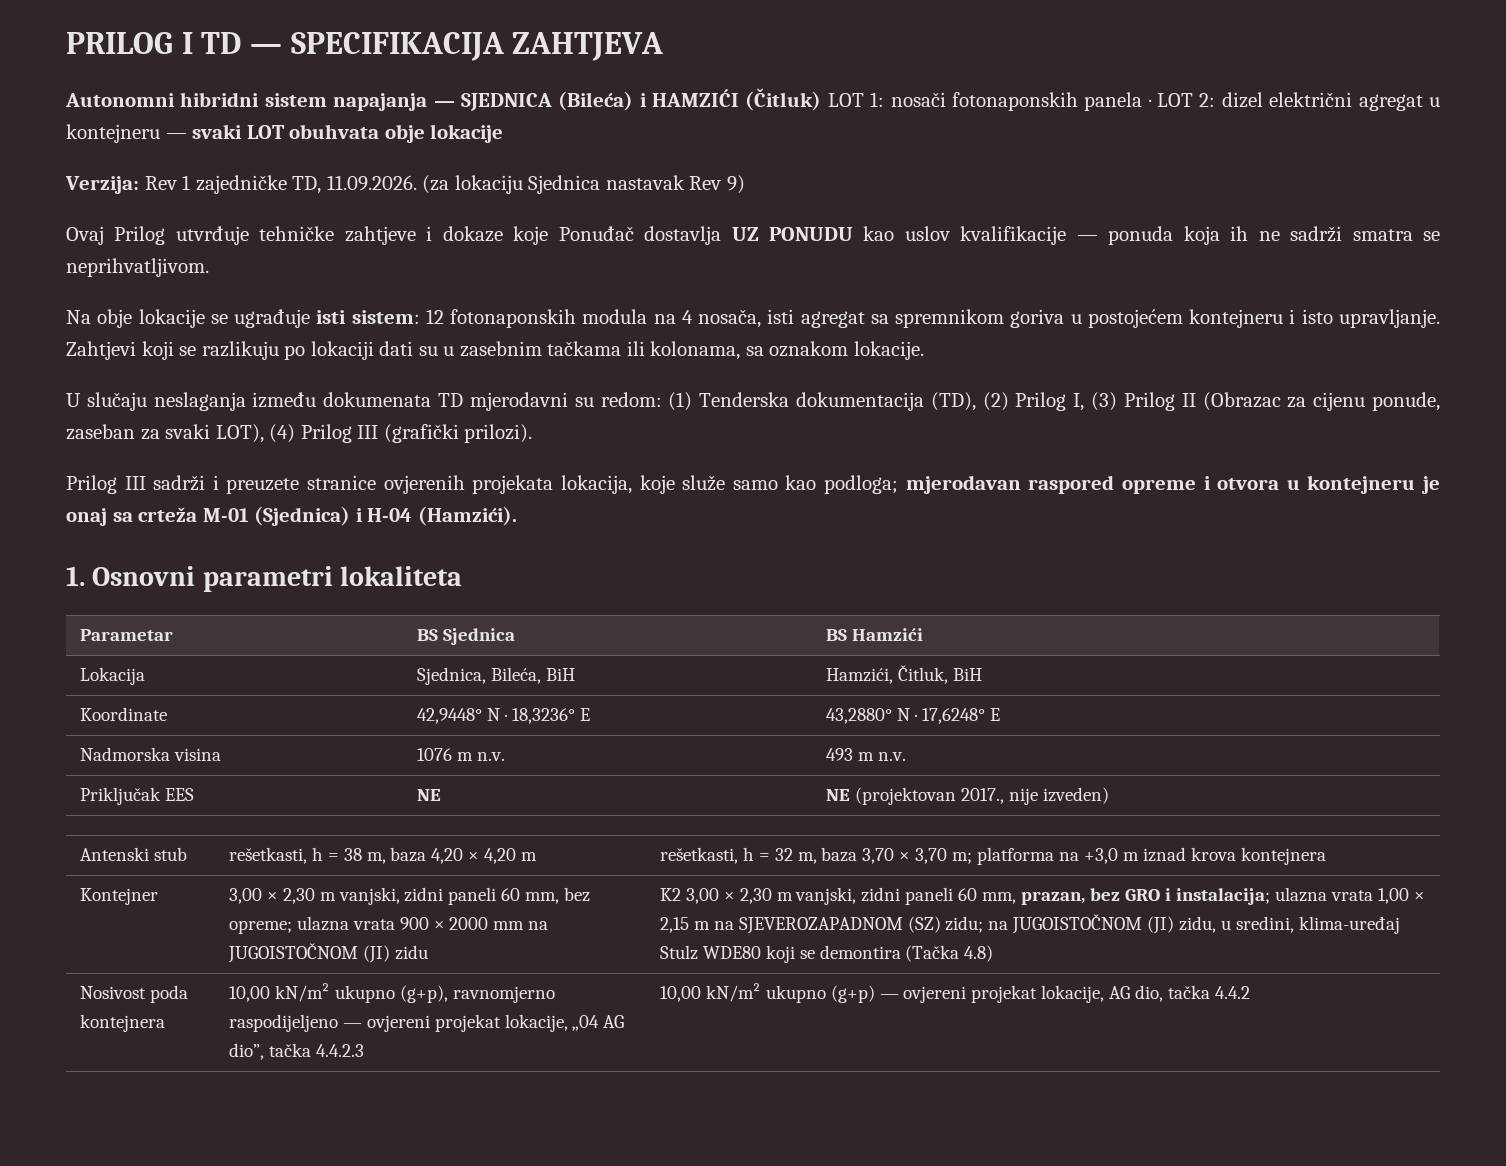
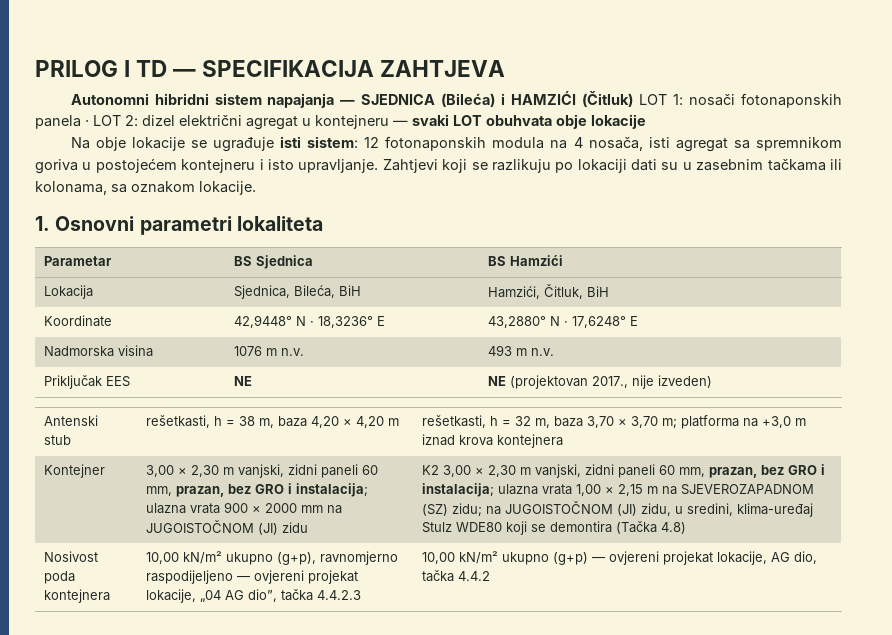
[65,175,745,194] [66,226,1441,245] [66,258,209,277] // Verzija: Rev 1 zajedničke TD, 11.09.2026. (za lokaciju Sjednica nastavak Rev 9) // Ovaj Prilog utvrđuje tehničke zahtjeve i dokaze koje Ponuđač dostavlja UZ PONUDU kao uslov kvalifikacije — ponuda koja ih ne sadrži smatra se neprihvatljivom. -> (646, 121) none
[66,392,1440,411] [66,424,533,443] [66,475,1441,494] [66,506,517,526] // U slučaju neslaganja između dokumenata TD mjerodavni su redom: (1) Tenderska dokumentacija (TD), (2) Prilog I, (3) Prilog II (Obrazac za cijenu ponude, zaseban za svaki LOT), (4) Prilog III (grafički prilozi). // Prilog III sadrži i preuzete stranice ovjerenih projekata lokacija, koje služe samo kao podloga; mjerodavan raspored opreme i otvora u kontejneru je onaj sa crteža M-01 (Sjednica) i H-04 (Hamzići). -> (256, 188) none
[564,887,591,902] [228,920,292,934] bez opreme; -> [176,483,369,497] prazan, bez GRO i instalacija;

